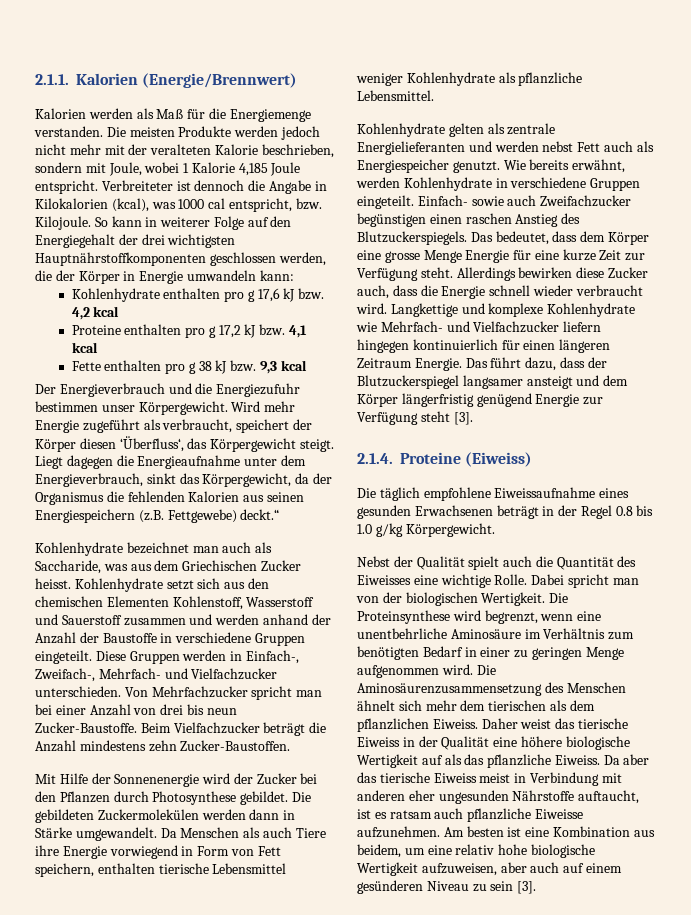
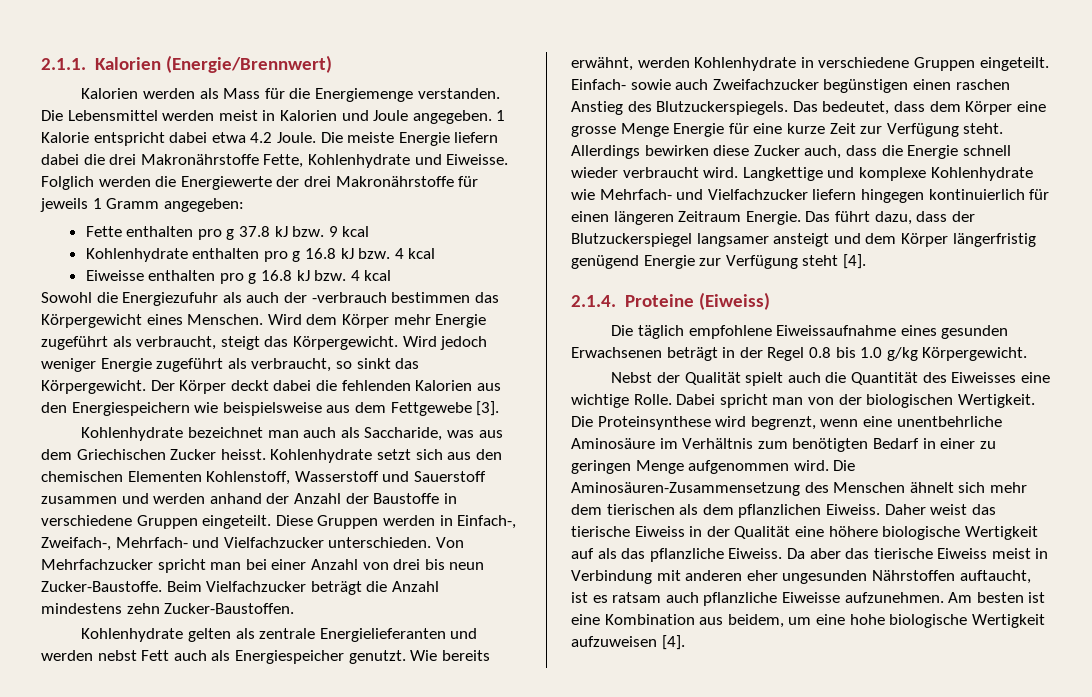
[156,109,184,119] Maß -> [223,88,261,99] Mass
[129,126,320,140] [35,144,334,158] [35,162,301,176] [35,180,327,194] [35,198,322,212] [35,216,292,230] [35,234,236,248] [35,252,326,266] [35,270,294,284] meisten Produkte werden jedoch nicht mehr mit der veralteten Kalorie beschrieben, sondern mit Joule, wobei 1 Kalorie 4,185 Joule entspricht. Verbreiteter ist dennoch die Angabe in Kilokalorien (kcal), was 1000 cal entspricht, bzw. Kilojoule. So kann in weiterer Folge auf den Energiegehalt der drei wichtigsten Hauptnährstoffkomponenten geschlossen werden, die der Körper in Energie umwandeln kann: -> [67,110,506,124] [41,132,499,146] [41,154,509,168] [41,176,479,190] [40,198,244,212] [85,226,370,240] Lebensmittel werden meist in Kalorien und Joule angegeben. 1 Kalorie entspricht dabei etwa 4.2 Joule. Die meiste Energie liefern dabei die drei Makronährstoffe Fette, Kohlenhydrate und Eiweisse. Folglich werden die Energiewerte der drei Makronährstoffe für jeweils 1 Gramm angegeben: // Fette enthalten pro g 37.8 kJ bzw. 9 kcal
[257,288,325,302] [71,306,120,320] [71,324,307,338] [71,342,98,353] [71,360,307,374] [35,383,301,397] [35,401,261,415] 17,6 kJ bzw. 4,2 kcal // Proteine enthalten pro g 17,2 kJ bzw. 4,1 kcal // Fette enthalten pro g 38 kJ bzw. 9,3 kcal // Der Energieverbrauch und die Energiezufuhr bestimmen unser Körpergewicht. Wird -> [305,248,436,259] [85,270,392,284] [41,292,499,306] [41,314,389,328] 16.8 kJ bzw. 4 kcal // Eiweisse enthalten pro g 16.8 kJ bzw. 4 kcal // Sowohl die Energiezufuhr als auch der -verbrauch bestimmen das Körpergewicht eines Menschen. Wird dem Körper
[236,419,312,433] [35,436,334,452] [35,455,306,469] [35,473,332,487] [35,491,304,505] [35,509,280,523] speichert der Körper diesen ‘Überfluss‘, das Körpergewicht steigt. Liegt dagegen die Energieaufnahme unter dem Energieverbrauch, sinkt das Körpergewicht, da der Organismus die fehlenden Kalorien aus seinen Energiespeichern (z.B. Fettgewebe) deckt.“ -> [220,336,488,350] [41,358,420,372] [41,380,501,394] [41,401,500,416] steigt das Körpergewicht. Wird jedoch weniger Energie zugeführt als verbraucht, so sinkt das Körpergewicht. Der Körper deckt dabei die fehlenden Kalorien aus den Energiespeichern wie beispielsweise aus dem Fettgewebe [3].
[35,773,318,787] [35,791,311,805] [35,809,296,823] [35,827,326,841] [35,845,281,859] [35,863,287,877] [356,72,583,86] [357,90,434,101] // Mit Hilfe der Sonnenenergie wird der Zucker bei den Pflanzen durch Photosynthese gebildet. Die gebildeten Zuckermolekülen werden dann in Stärke umgewandelt. Da Menschen als auch Tiere ihre Energie vorwiegend in Form von Fett speichern, enthalten tierische Lebensmittel weniger Kohlenhydrate als pflanzliche Lebensmittel. -> (295, 608) none
[453,412,473,425] [3]. -> [842,254,866,269] [4].
[357,683,542,696] Aminosäurenzusammensetzung -> [571,482,800,496] Aminosäuren-Zusammensetzung
[512,790,575,801] Nährstoffe -> [871,570,955,581] Nährstoffen
[455,844,495,855] relativ -> (845, 619) none
[421,862,622,876] [357,880,537,894] aufzuweisen, aber auch auf einem gesünderen Niveau zu sein [3]. -> [571,635,685,650] aufzuweisen [4].

